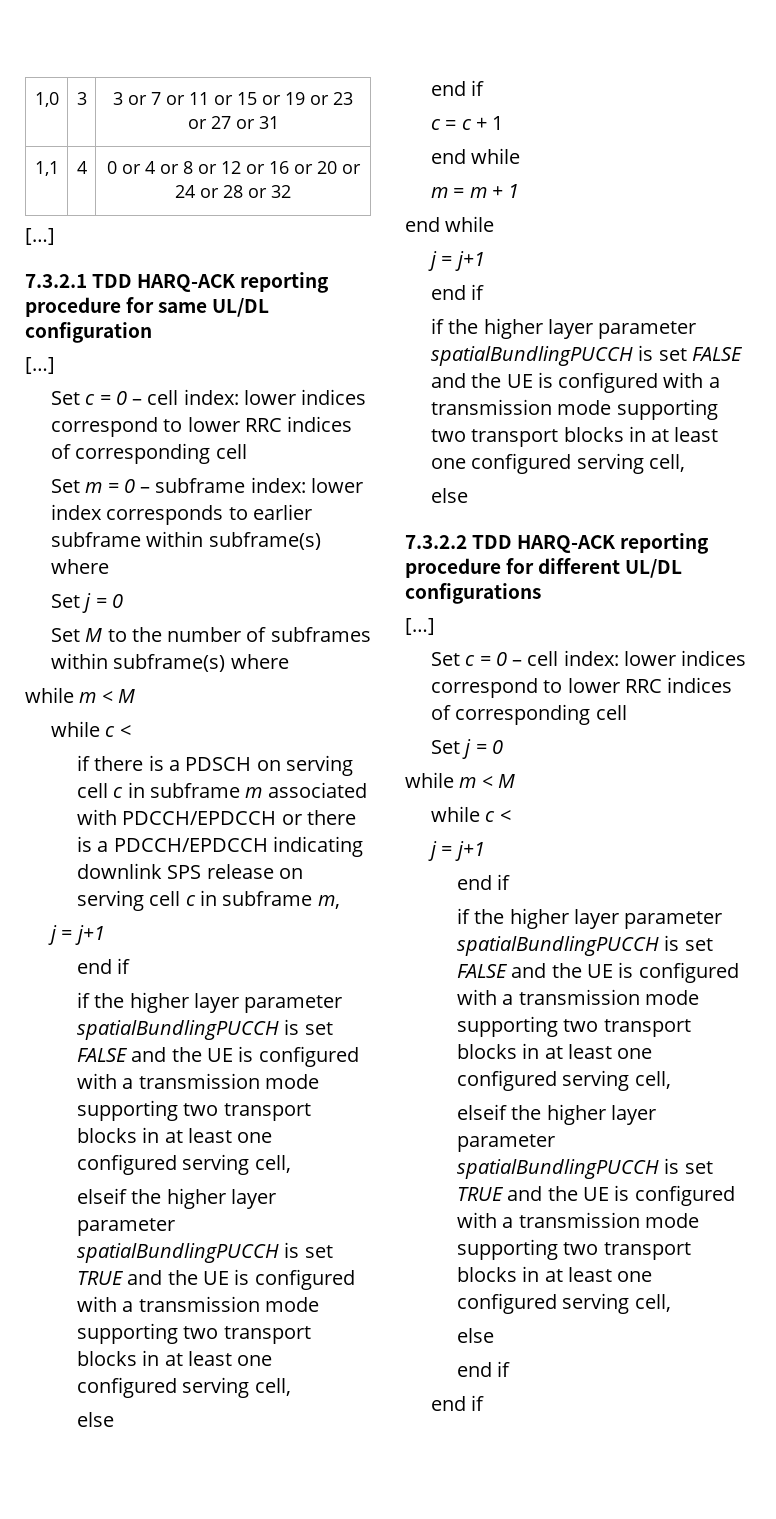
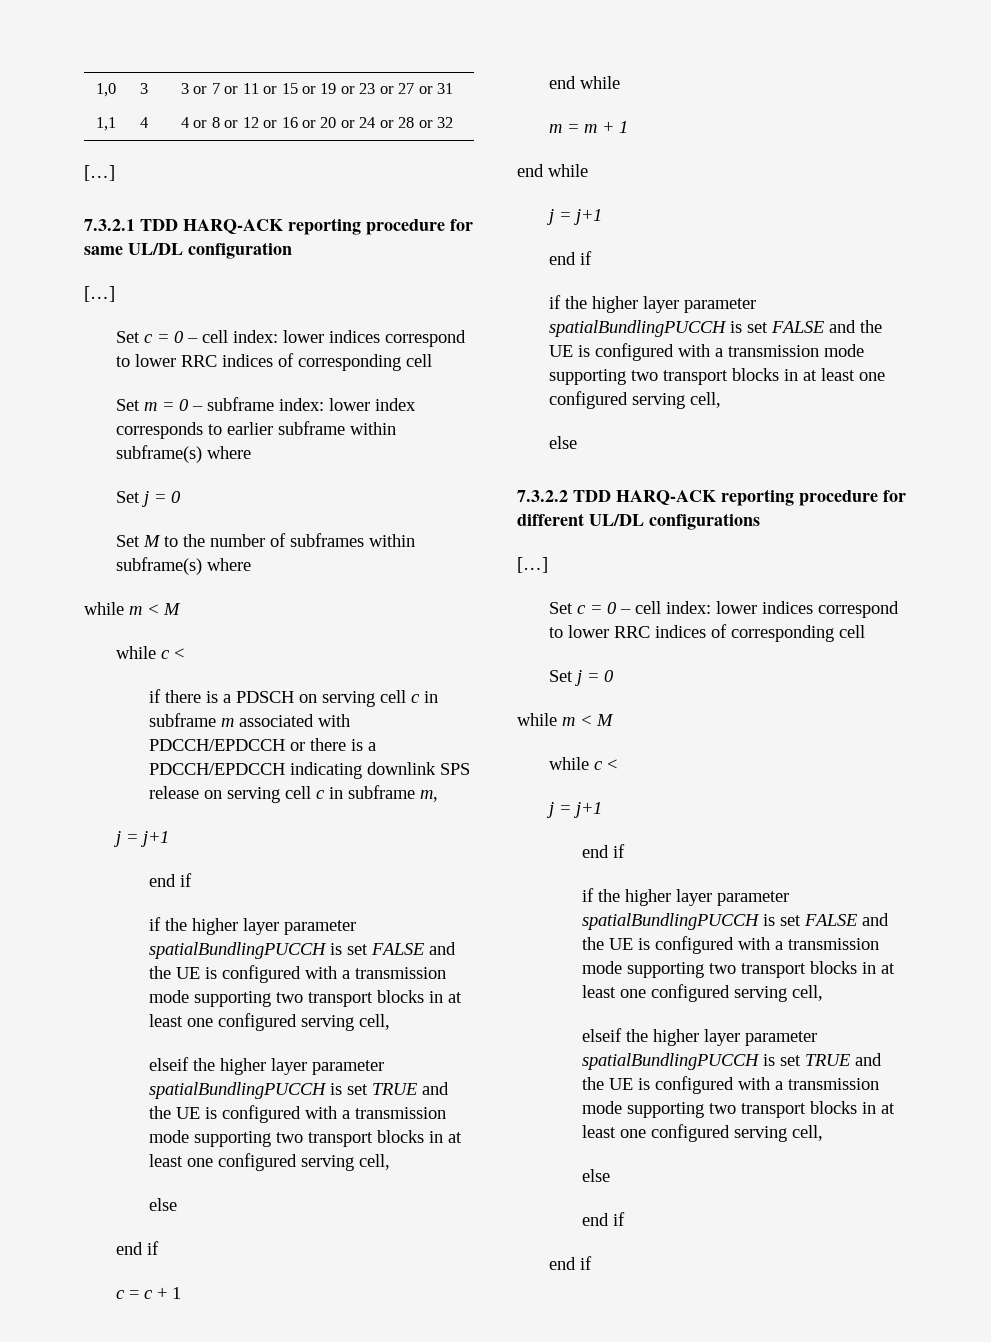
[106,161,141,174] 0 or -> (148, 122) none

